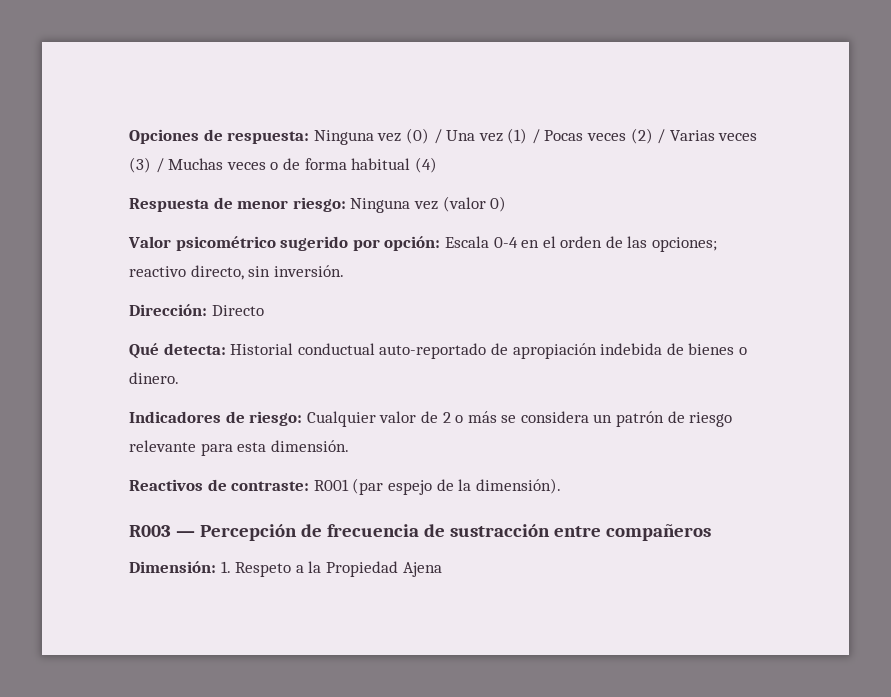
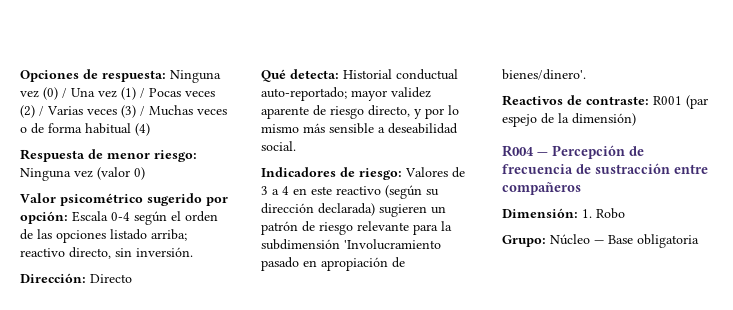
[521,240,540,248] en -> [134,211,167,225] según
[652,237,718,252] opciones; -> [56,229,187,243] opciones listado arriba;
[379,343,747,359] [129,372,179,384] [129,411,589,427] auto-reportado de apropiación indebida de bienes o dinero. // Indicadores de riesgo: Cualquier valor de 2 o más se considera -> [261,87,431,101] [261,105,459,119] [261,123,458,134] [261,141,296,151] [261,167,465,180] [261,185,439,199] [261,203,427,217] auto-reportado; mayor validez aparente de riesgo directo, y por lo mismo más sensible a deseabilidad social. // Indicadores de riesgo: Valores de 3 a 4 en este reactivo (según su dirección declarada) sugieren
[237,440,349,452] esta dimensión. -> [441,221,452,231] [261,239,441,250] [261,257,405,271] [502,69,586,80] la subdimensión 'Involucramiento pasado en apropiación de bienes/dinero'.
[475,478,561,494] [129,525,171,537] dimensión). // R003 -> [572,113,636,126] [502,145,534,157] dimensión) // R004
[235,561,442,577] Respeto a la Propiedad Ajena -> [596,208,625,219] [502,234,699,248] Robo // Grupo: Núcleo — Base obligatoria

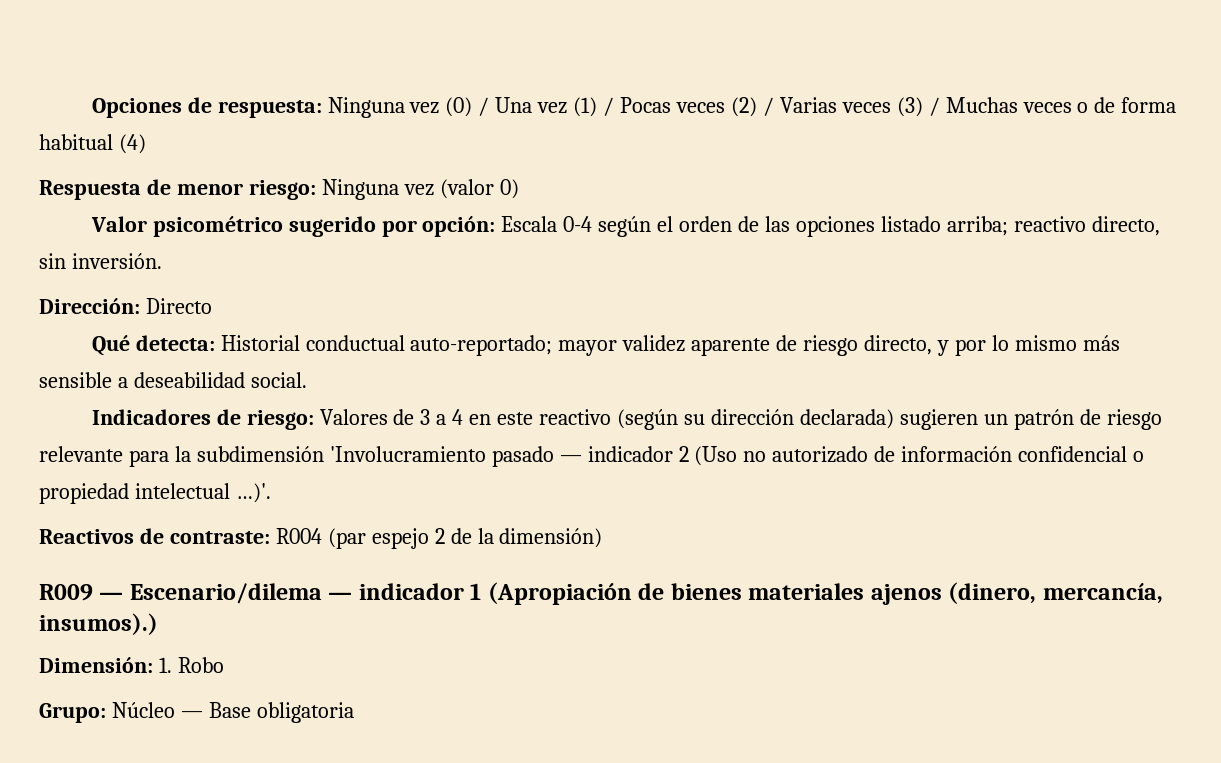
[303,257,405,271] [502,69,586,80] en apropiación de bienes/dinero'. -> [559,446,1145,466] [39,483,271,504] — indicador 2 (Uso no autorizado de información confidencial o propiedad intelectual …)'.
[653,96,682,105] R001 -> [275,528,322,544] R004
(537, 120) none -> [434,528,445,544] 2
[502,145,644,159] [502,163,708,174] [502,182,581,195] R004 — Percepción de frecuencia de sustracción entre compañeros -> [39,582,1163,605] [39,613,158,635] R009 — Escenario/dilema — indicador 1 (Apropiación de bienes materiales ajenos (dinero, mercancía, insumos).)

